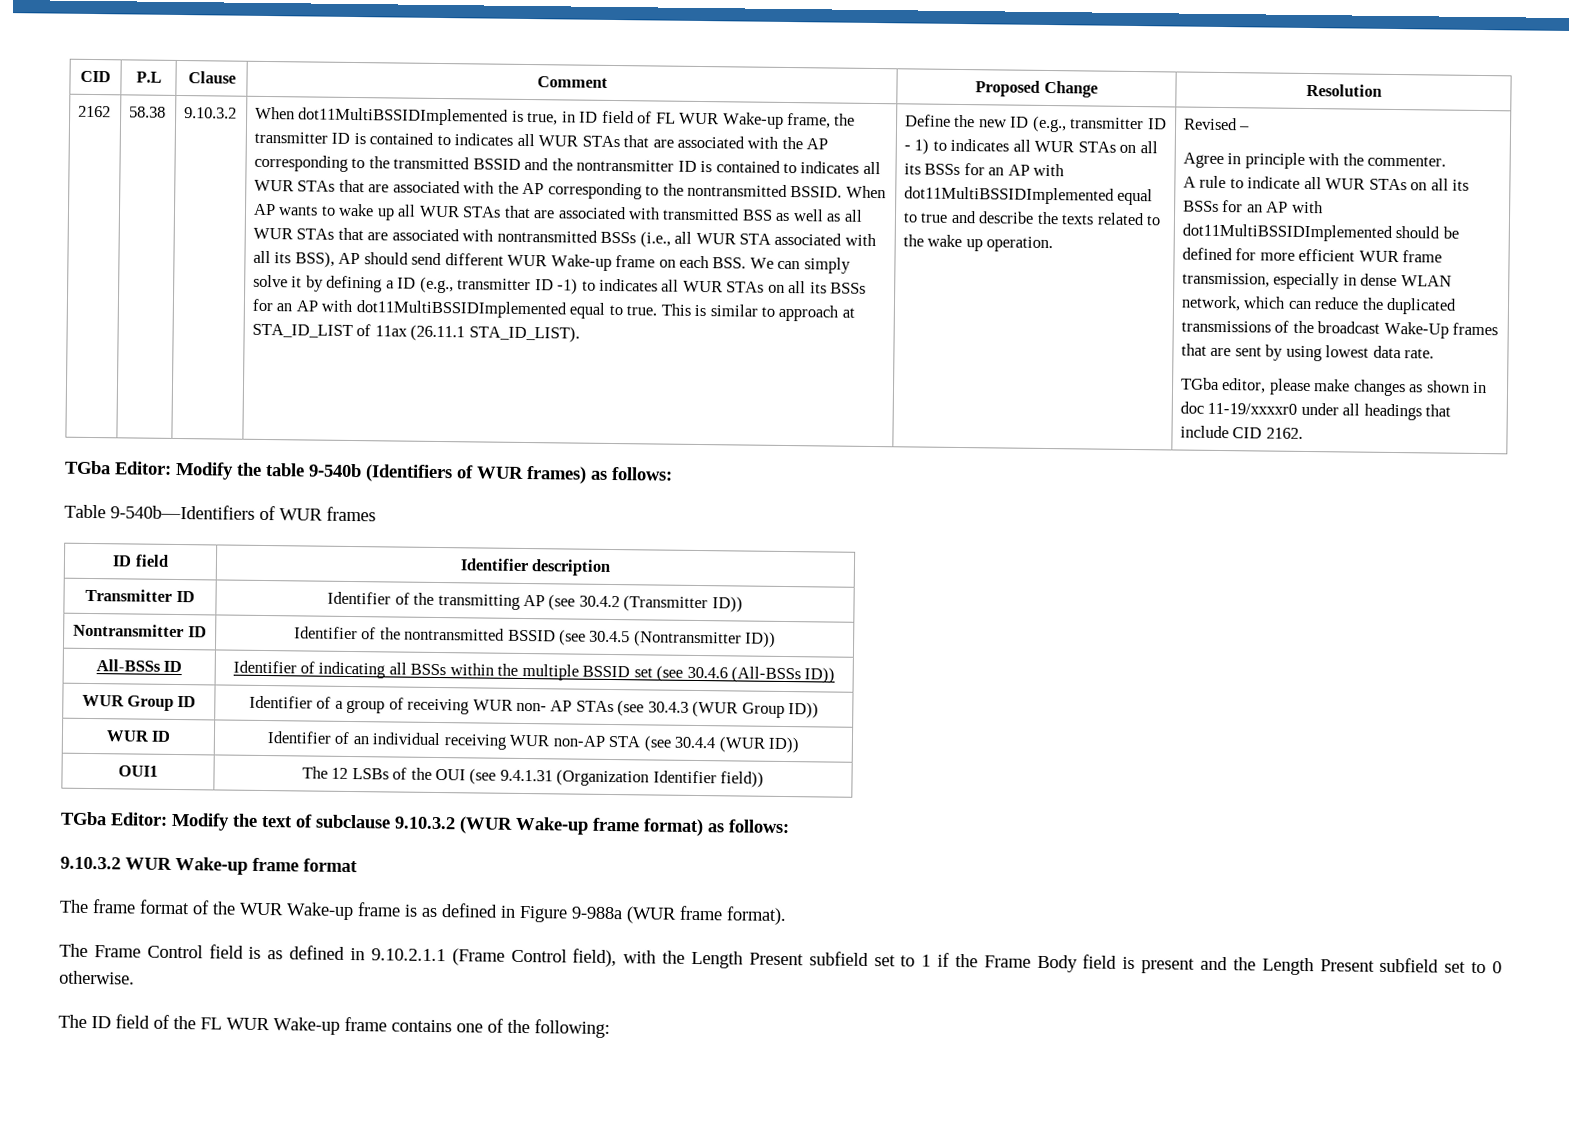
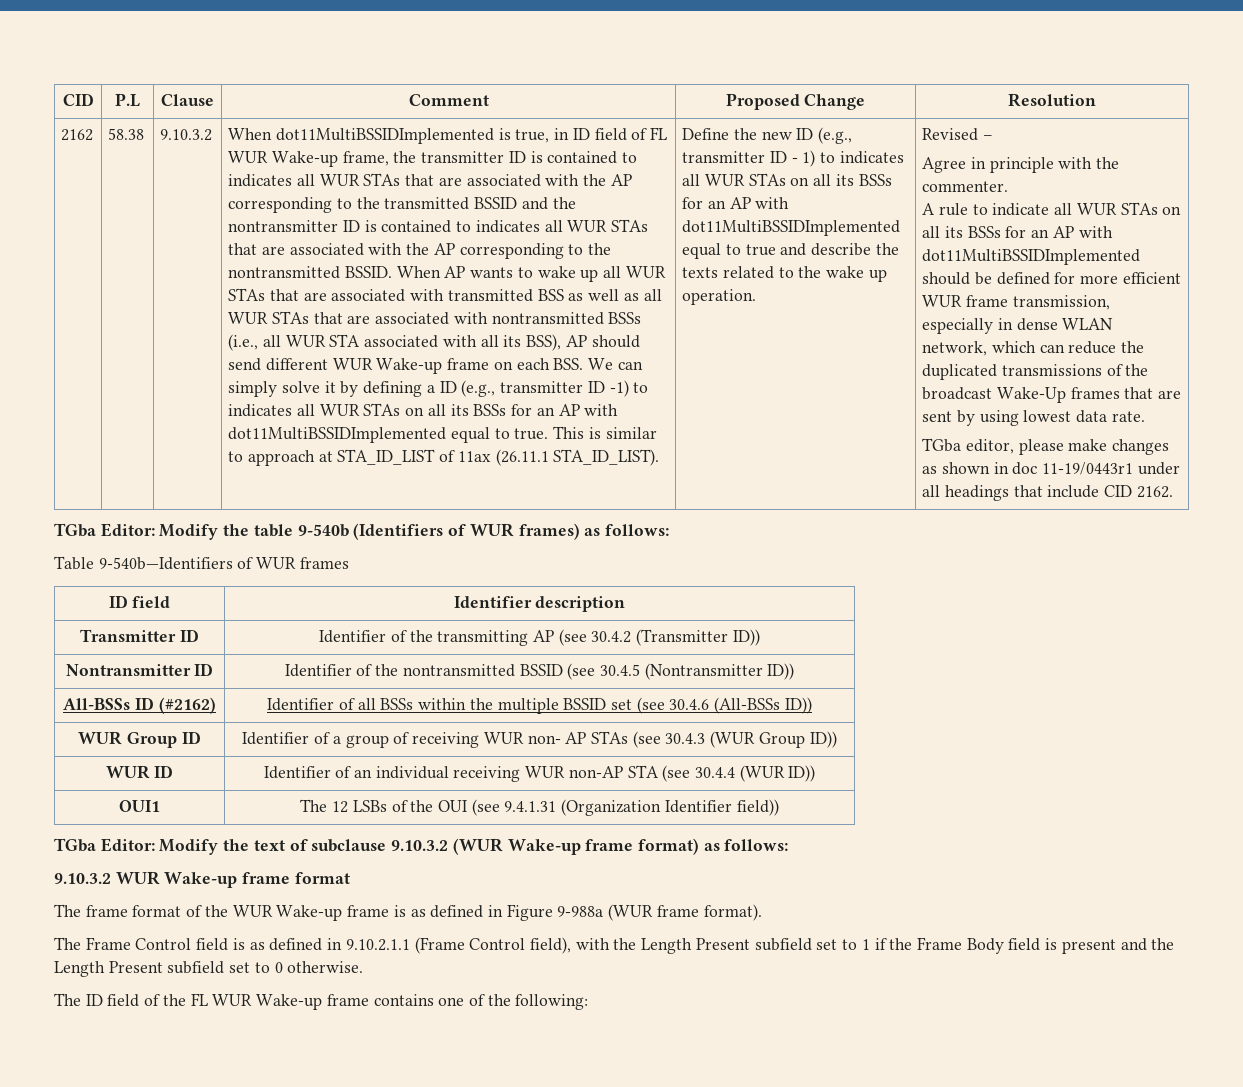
[1207,402,1298,415] 11-19/xxxxr0 -> [1042,462,1134,475] 11-19/0443r1
[232,660,386,679] | Identifier of indicating -> [158,697,216,714] [267,698,355,711] (#2162) | Identifier of

